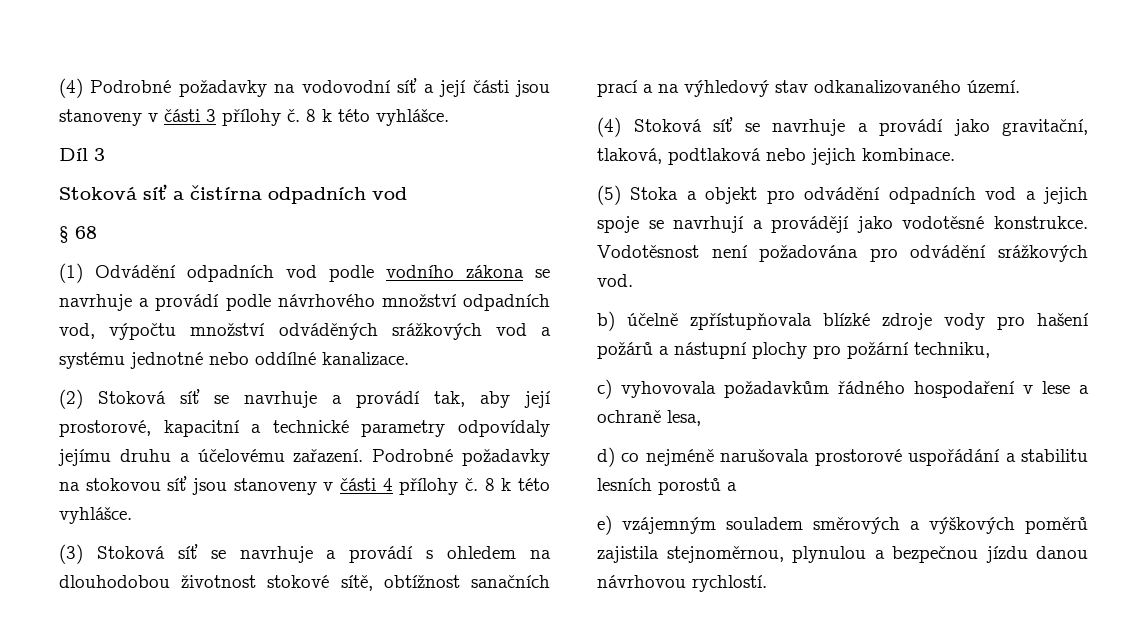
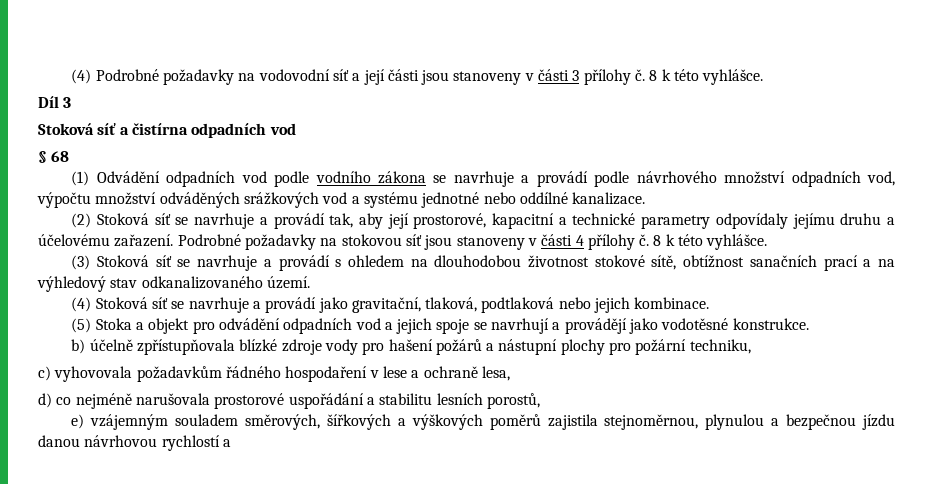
[597,245,1088,262] [597,274,633,287] Vodotěsnost není požadována pro odvádění srážkových vod. -> (809, 324) none
[658,478,737,495] porostů a -> [486,393,540,409] porostů,
[813,517,900,534] směrových -> [244,414,391,430] směrových, šířkových
[692,575,767,592] rychlostí. -> [161,435,231,451] rychlostí a

